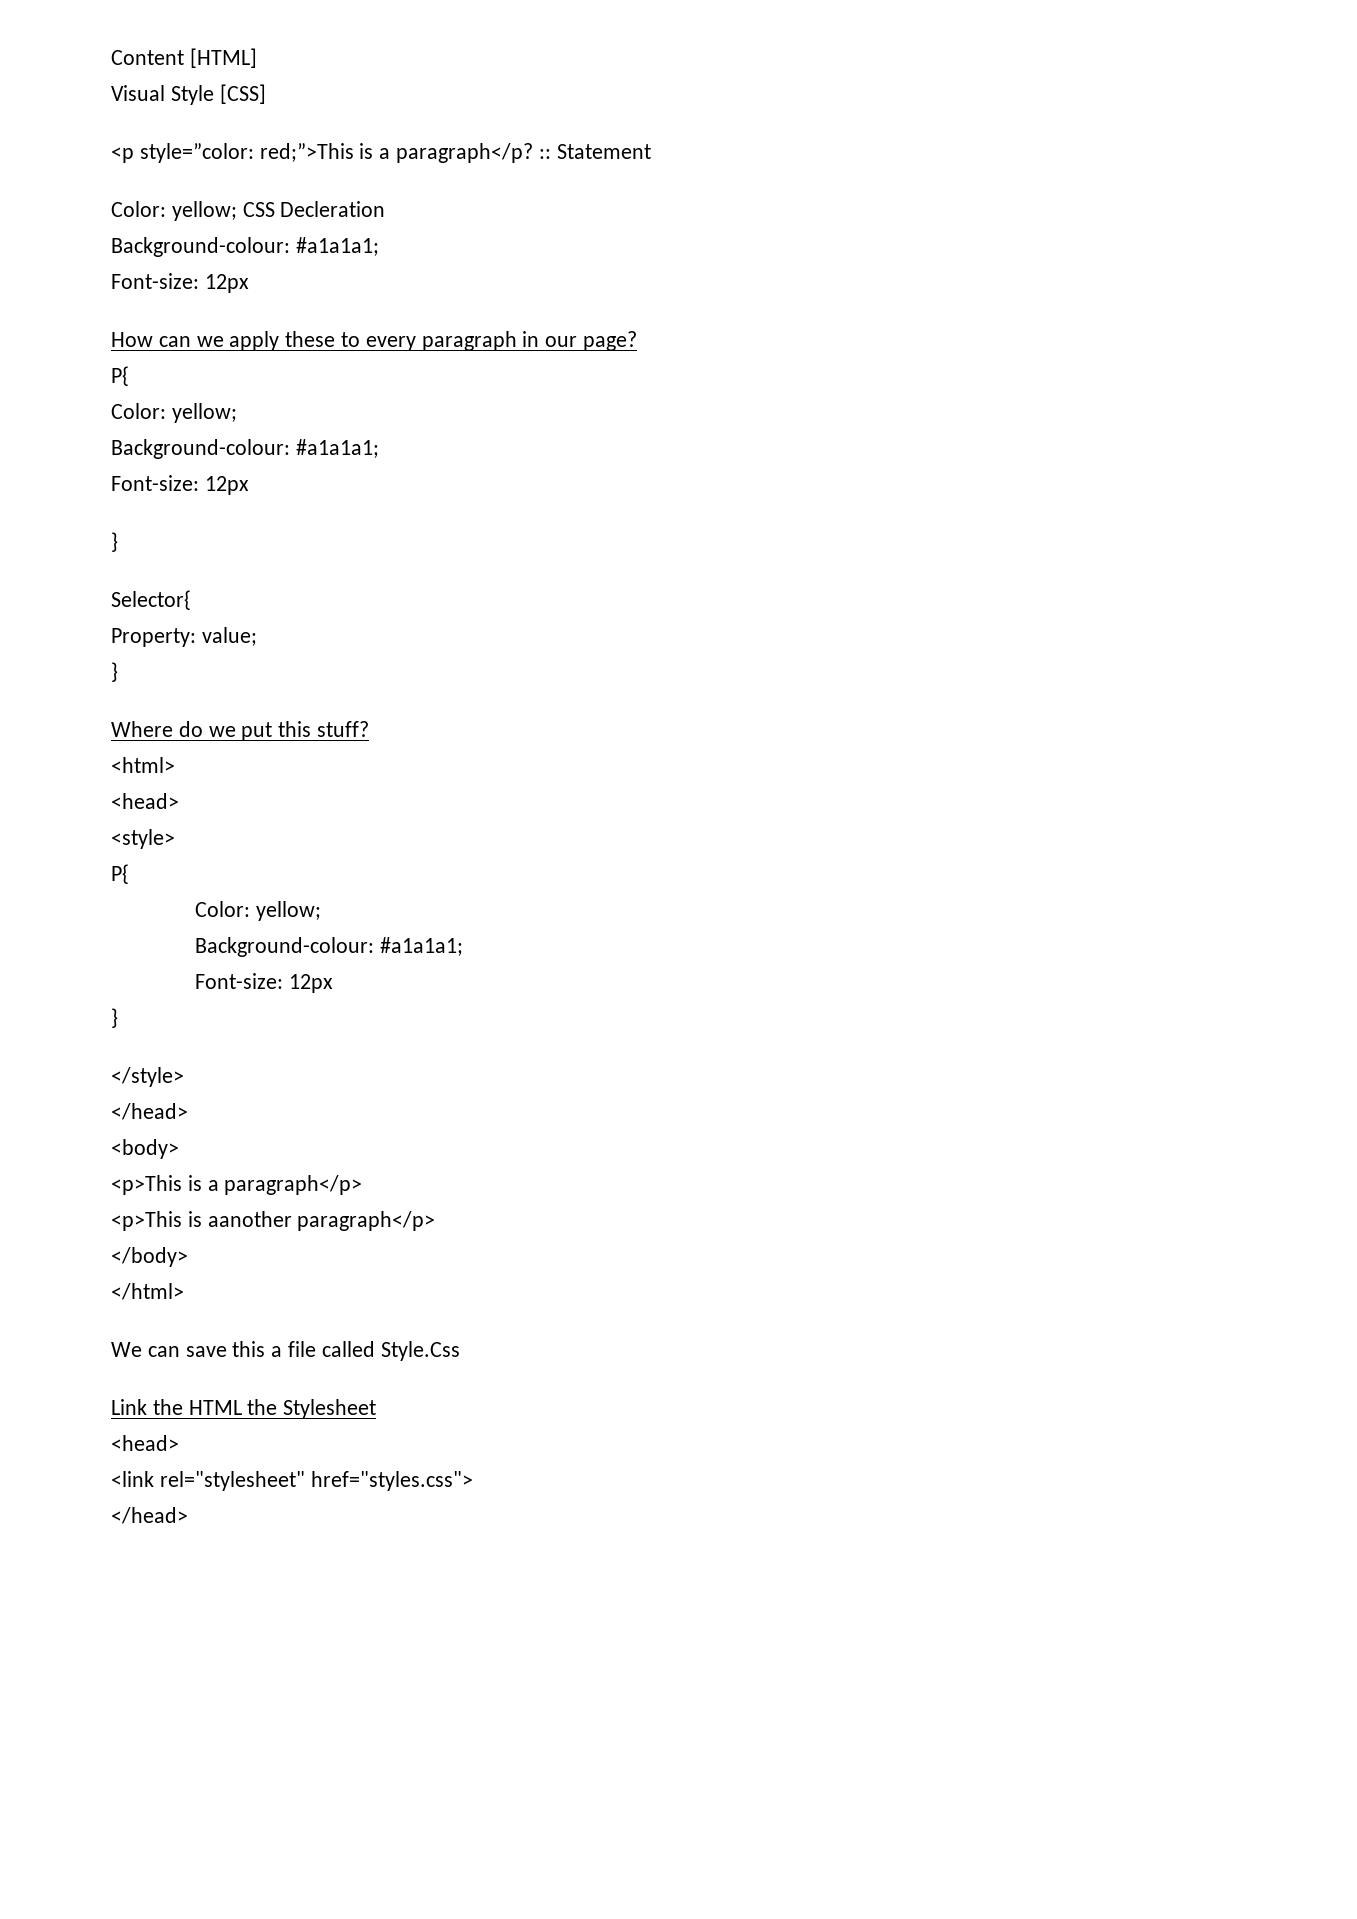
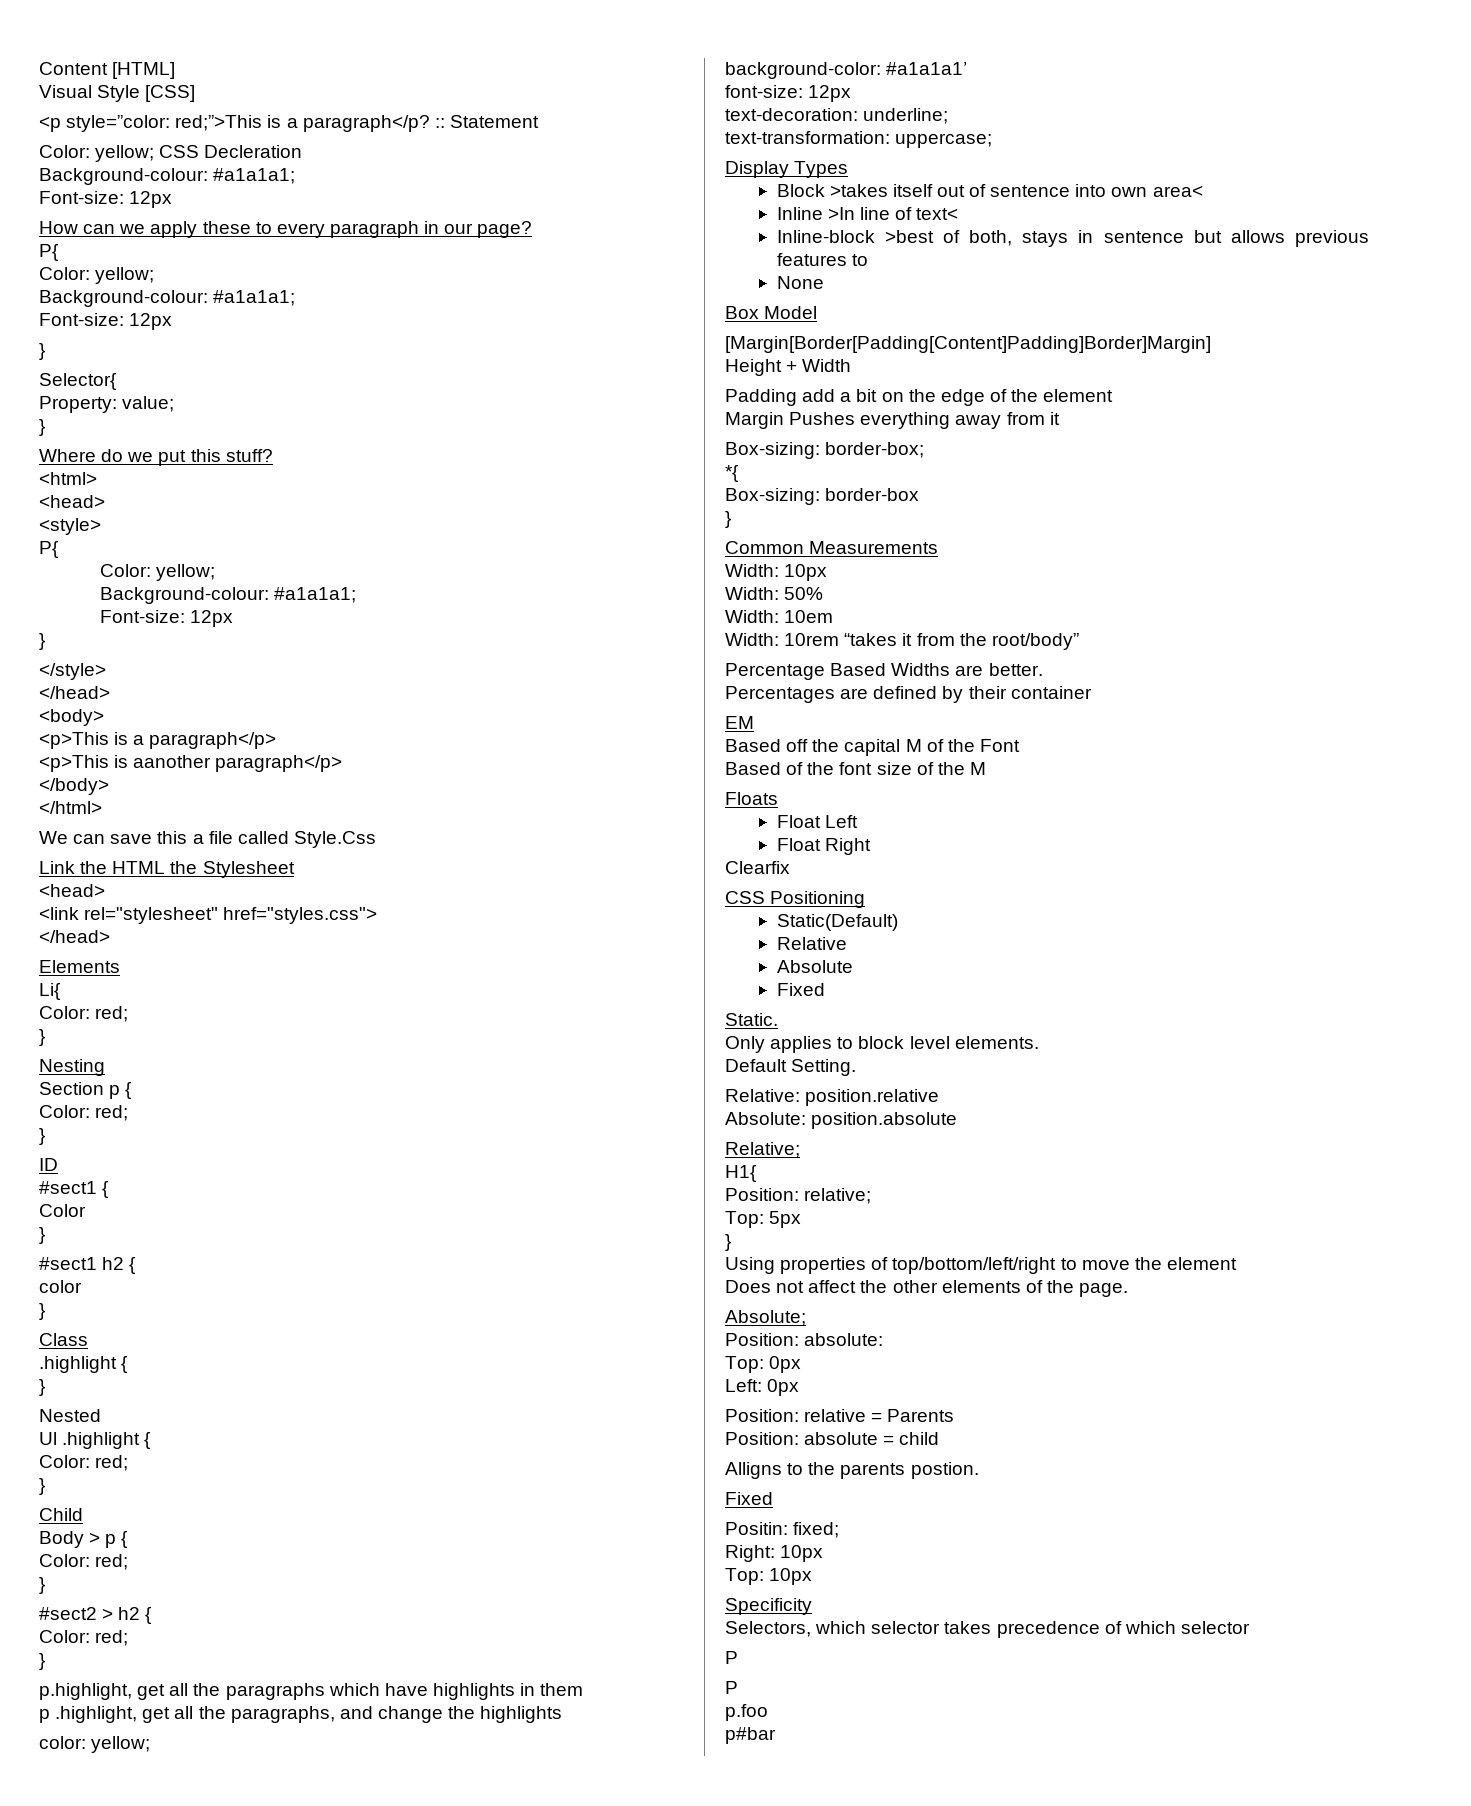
(188, 1515) none -> [39,960,120,973] [39,983,61,1000] [39,1006,129,1022] [39,1029,45,1046] [39,1059,105,1076] [39,1082,133,1099] [39,1105,129,1121] [39,1128,45,1145] [39,1158,58,1171] [39,1181,110,1198] [39,1204,86,1217] [39,1227,45,1244] [39,1257,137,1274] [39,1280,82,1293] [39,1303,45,1320] [39,1333,88,1346] [39,1356,129,1373] [39,1379,45,1396] [39,1409,101,1422] [39,1432,152,1449] [39,1455,129,1471] [39,1478,45,1495] [39,1508,83,1521] [39,1531,129,1548] [39,1554,129,1570] [39,1577,45,1594] [39,1607,153,1624] [39,1630,129,1646] [39,1653,45,1670] [39,1683,584,1700] [39,1706,563,1723] [39,1736,151,1753] [725,62,968,79] [725,85,852,102] [725,108,949,124] [725,131,993,148] [725,161,849,178] [776,184,1203,197] [776,207,959,220] [776,230,1369,247] [776,253,868,266] [776,276,824,289] [725,306,818,319] [725,336,1211,353] [725,359,852,376] [725,389,1114,406] [725,412,1060,429] [725,442,925,459] [725,465,739,482] [725,488,920,505] [725,511,731,528] [725,541,939,554] [725,564,828,581] [725,587,824,600] [725,610,834,623] [725,633,1079,650] [725,663,1043,680] [725,686,1092,703] [725,716,754,729] [725,739,1020,756] [725,762,986,775] [725,792,778,805] [776,815,858,828] [776,838,871,855] [725,861,790,874] [725,891,866,908] [776,914,898,931] [776,937,847,950] [776,960,853,973] [776,983,825,996] [725,1013,778,1026] [725,1036,1039,1053] [725,1059,857,1076] [725,1089,940,1106] [725,1112,958,1129] [725,1142,800,1158] [725,1165,757,1182] [725,1188,872,1204] [725,1211,802,1228] [725,1234,731,1251] [725,1257,1237,1274] [725,1280,1129,1297] [725,1310,806,1326] [725,1333,884,1346] [725,1356,802,1373] [725,1379,800,1396] [725,1409,955,1422] [725,1432,940,1445] [725,1462,979,1479] [725,1492,773,1505] [725,1522,840,1538] [725,1545,824,1562] [725,1568,813,1585] [725,1598,812,1615] [725,1621,1250,1638] [725,1651,738,1664] [725,1681,738,1694] [725,1704,768,1721] [725,1727,776,1744] // Elements // Li{ // Color: red; // } // Nesting // Section p { // Color: red; // } // ID // #sect1 { // Color // } // #sect1 h2 { // color // } // Class // .highlight { // } // Nested // Ul .highlight { // Color: red; // } // Child // Body > p { // Color: red; // } // #sect2 > h2 { // Color: red; // } // p.highlight, get all the paragraphs which have highlights in them // p .highlight, get all the paragraphs, and change the highlights // color: yellow; // background-color: #a1a1a1’ // font-size: 12px // text-decoration: underline; // text-transformation: uppercase; // Display Types // Block >takes itself out of sentence into own area< // Inline >In line of text< // Inline-block >best of both, stays in sentence but allows previous features to // None // Box Model // [Margin[Border[Padding[Content]Padding]Border]Margin] // Height + Width // Padding add a bit on the edge of the element // Margin Pushes everything away from it // Box-sizing: border-box; // *{ // Box-sizing: border-box // } // Common Measurements // Width: 10px // Width: 50% // Width: 10em // Width: 10rem “takes it from the root/body” // Percentage Based Widths are better. // Percentages are defined by their container // EM // Based off the capital M of the Font // Based of the font size of the M // Floats // Float Left // Float Right // Clearfix // CSS Positioning // Static(Default) // Relative // Absolute // Fixed // Static. // Only applies to block level elements. // Default Setting. // Relative: position.relative // Absolute: position.absolute // Relative; // H1{ // Position: relative; // Top: 5px // } // Using properties of top/bottom/left/right to move the element // Does not affect the other elements of the page. // Absolute; // Position: absolute: // Top: 0px // Left: 0px // Position: relative = Parents // Position: absolute = child // Alligns to the parents postion. // Fixed // Positin: fixed; // Right: 10px // Top: 10px // Specificity // Selectors, which selector takes precedence of which selector // P // P // p.foo // p#bar

